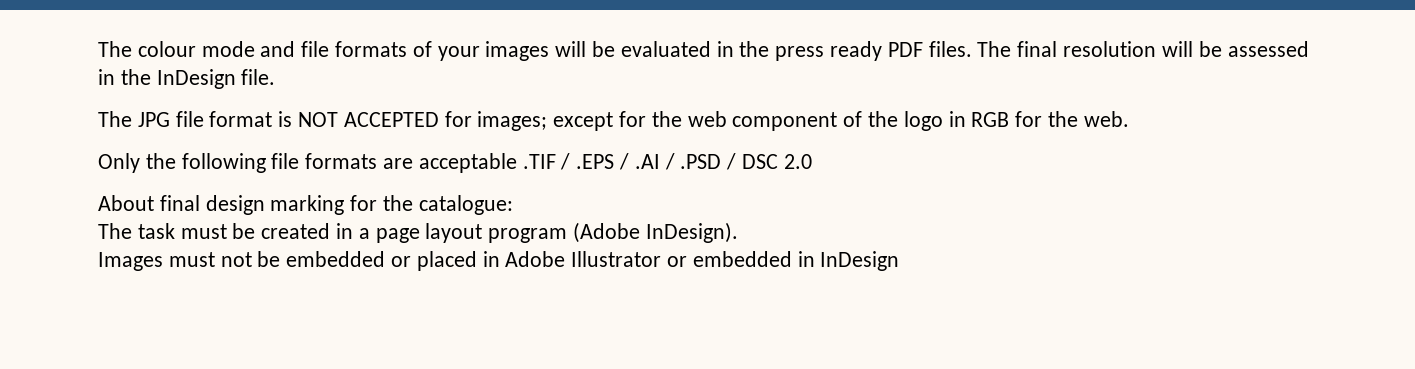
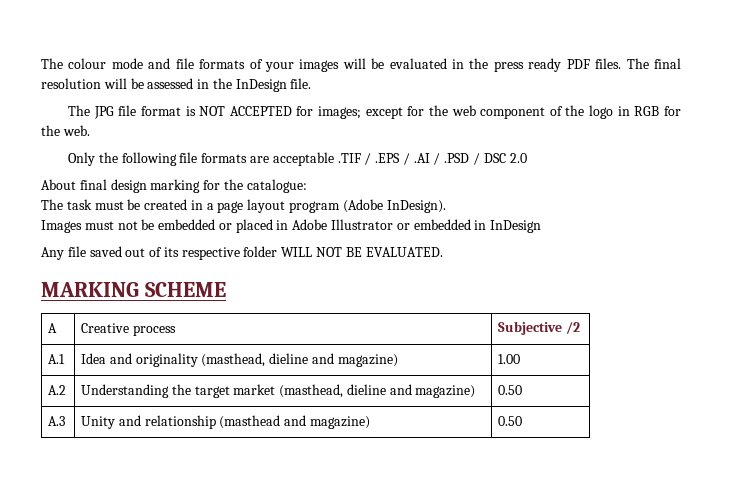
(900, 261) none -> [41,246,443,260] [41,282,226,297] [48,323,58,333] [81,323,176,336] [498,321,580,335] [48,354,66,364] [81,353,398,367] [498,354,521,364] [48,385,67,395] [81,384,476,398] [498,385,523,395] [48,416,66,426] [81,415,370,429] [498,416,523,426] // Any file saved out of its respective folder WILL NOT BE EVALUATED. // MARKING SCHEME // A | Creative process | Subjective /2 // A.1 | Idea and originality (masthead, dieline and magazine) | 1.00 // A.2 | Understanding the target market (masthead, dieline and magazine) | 0.50 // A.3 | Unity and relationship (masthead and magazine) | 0.50

